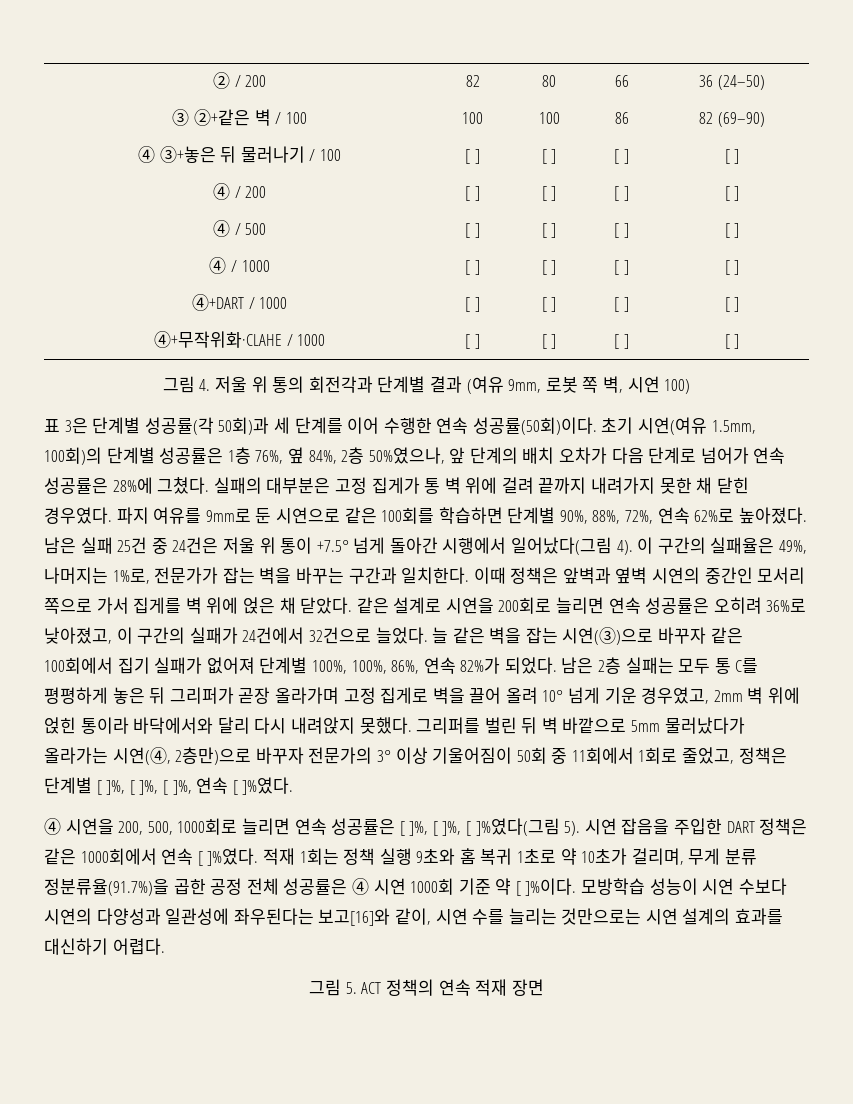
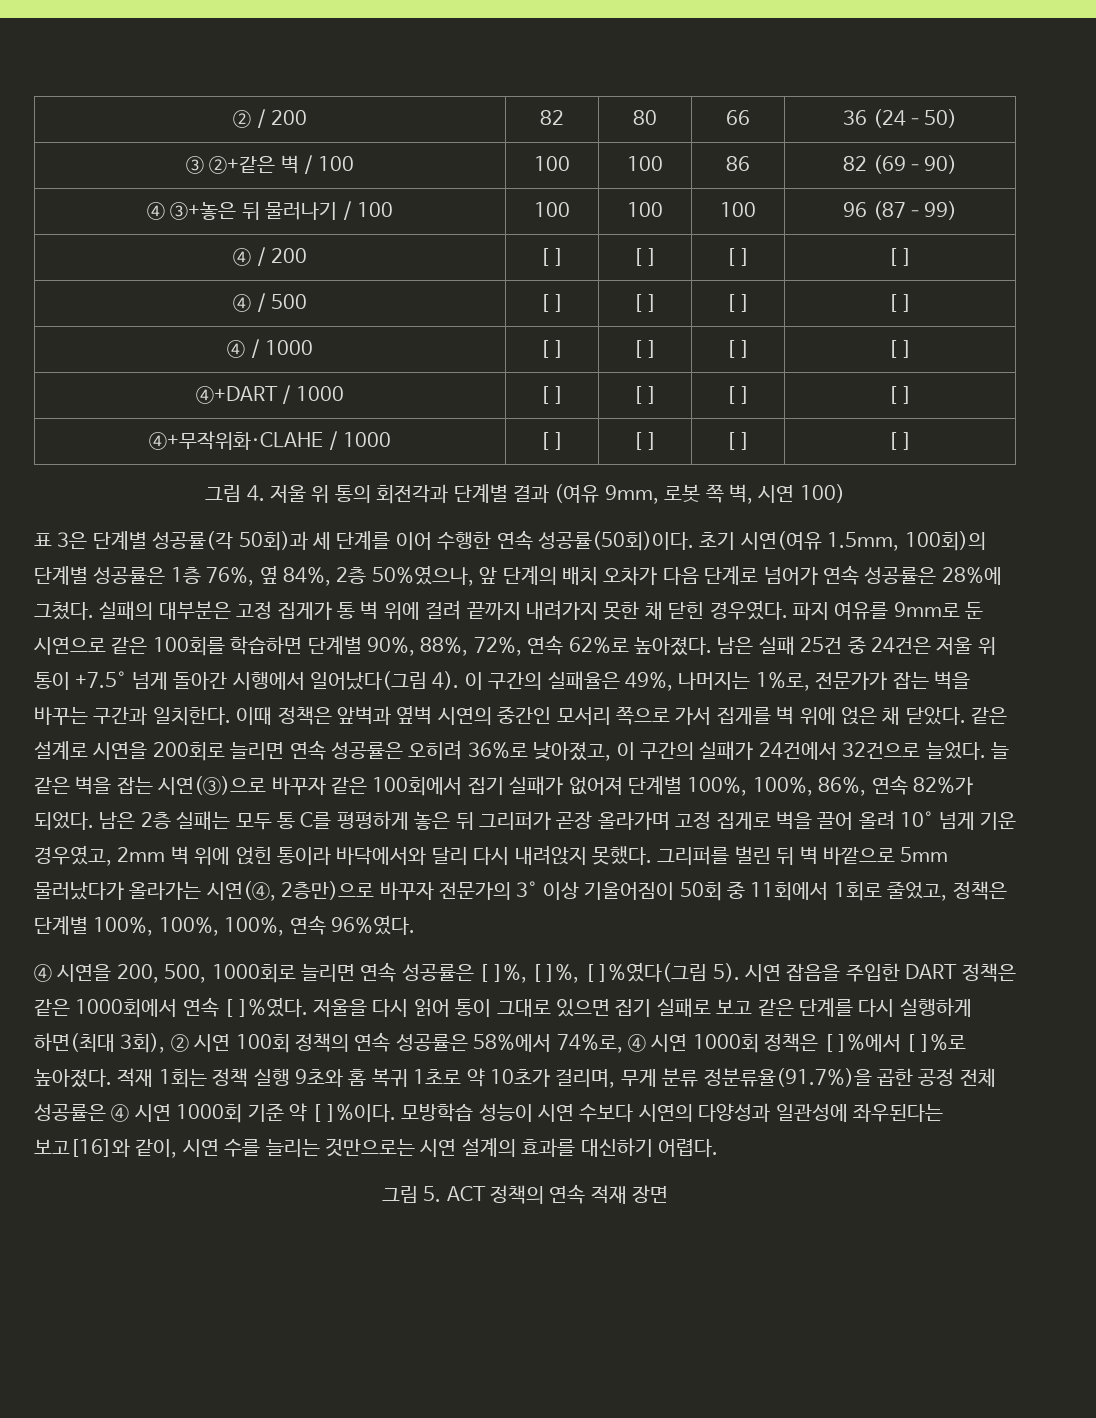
[465,149,480,164] [541,149,557,164] [614,149,629,164] [724,149,740,164] [ ] | [ ] | [ ] | [ ] -> [534,202,570,217] [627,202,663,217] [720,202,756,217] [843,201,957,220] 100 | 100 | 100 | 96 (87–99)
[96,777,294,795] [ ]%, [ ]%, [ ]%, 연속 [ ]%였다. -> [93,915,415,936] 100%, 100%, 100%, 연속 96%였다.
(259, 857) none -> [313,998,972,1017] [34,1032,966,1053] [34,1069,112,1088] 저울을 다시 읽어 통이 그대로 있으면 집기 실패로 보고 같은 단계를 다시 실행하게 하면(최대 3회), ② 시연 100회 정책의 연속 성공률은 58%에서 74%로, ④ 시연 1000회 정책은 [ ]%에서 [ ]%로 높아졌다.

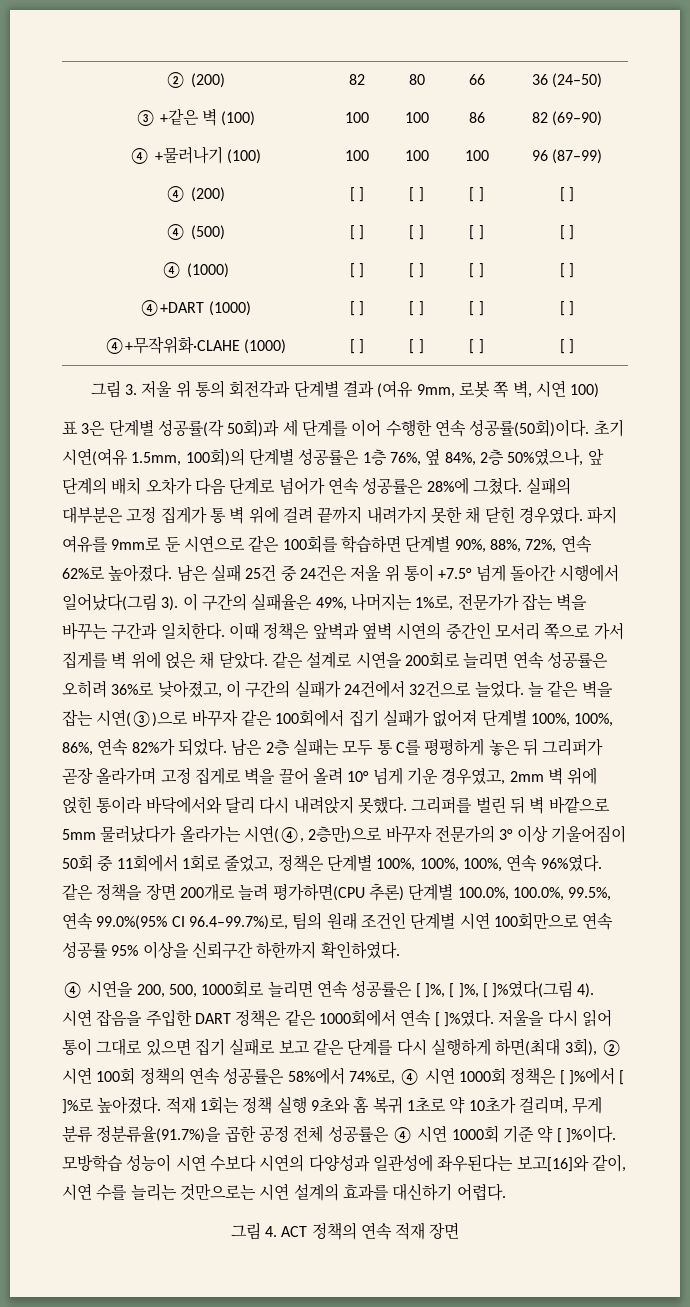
[233,109,307,128] ② / 200 -> [165,72,225,88] ② (200)
[209,155,355,174] ②+같은 벽 / 100 -> [159,108,256,126] +같은 벽 (100)
[170,201,393,220] ③+놓은 뒤 물러나기 / 100 -> [154,146,261,164] +물러나기 (100)
[256,247,307,266] [540,248,564,266] [633,248,657,266] [726,248,750,266] [888,248,912,266] [233,293,307,312] [540,294,564,312] [633,294,657,312] [726,294,750,312] [888,294,912,312] [227,339,313,358] / 200 | [ ] | [ ] | [ ] | [ ] // ④ / 500 | [ ] | [ ] | [ ] | [ ] // ④ / 1000 -> [190,187,225,202] [349,187,365,202] [409,187,424,202] [469,187,484,202] [559,187,575,202] [165,224,225,240] [349,225,365,240] [409,225,424,240] [469,225,484,240] [559,225,575,240] [161,262,229,278] (200) | [ ] | [ ] | [ ] | [ ] // ④ (500) | [ ] | [ ] | [ ] | [ ] // ④ (1000)
[282,385,345,404] / 1000 -> [208,301,251,316] (1000)
[328,431,391,450] / 1000 -> [244,339,287,354] (1000)
[246,485,265,501] 4. -> [125,384,138,395] 3.
[432,671,460,690] 4). -> [161,596,179,611] 3).
(415, 925) none -> [62,883,612,901] [62,912,614,930] [62,941,400,959] 같은 정책을 장면 200개로 늘려 평가하면(CPU 추론) 단계별 100.0%, 100.0%, 99.5%, 연속 99.0%(95% CI 96.4–99.7%)로, 팀의 원래 조건인 단계별 시연 100회만으로 연속 성공률 95% 이상을 신뢰구간 하한까지 확인하였다.
[712,963,740,982] 5). -> [577,983,595,998] 4).
[423,1186,442,1202] 5. -> [264,1226,277,1237] 4.

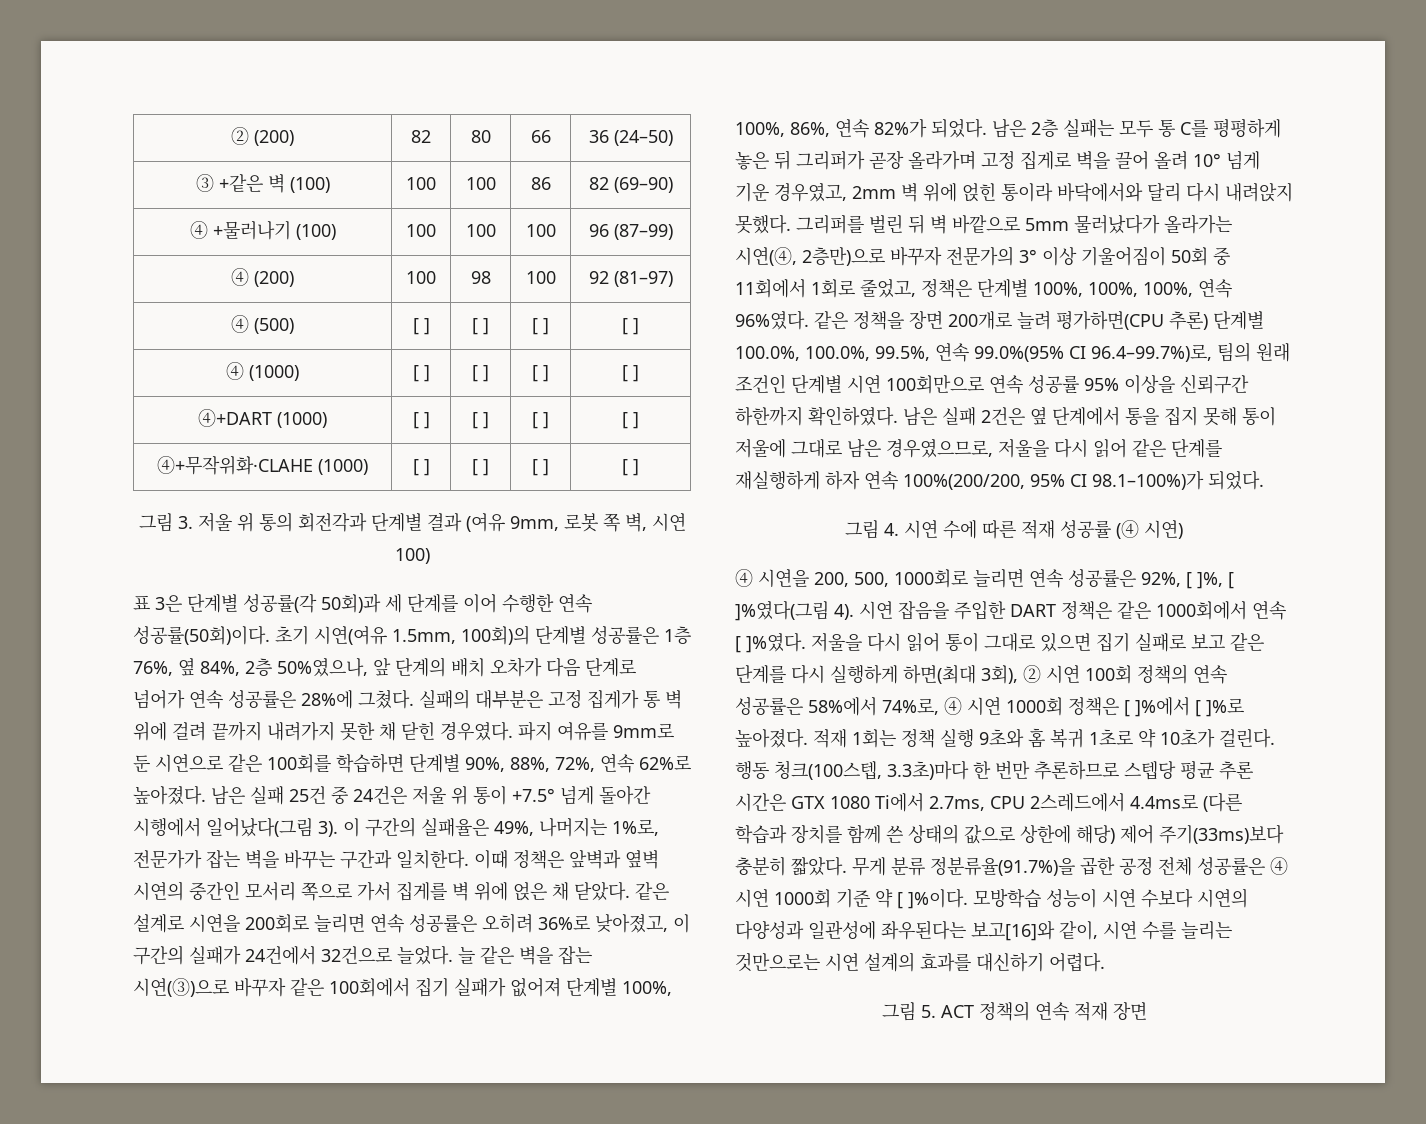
[349,187,365,202] [409,187,424,202] [469,187,484,202] [559,187,575,202] [ ] | [ ] | [ ] | [ ] -> [406,271,436,284] [470,271,491,284] [525,271,556,284] [588,271,673,287] 100 | 98 | 100 | 92 (81–97)
(400, 950) none -> [903,406,1276,426] [735,438,1222,458] [735,470,1264,490] [845,520,1183,539] 남은 실패 2건은 옆 단계에서 통을 집지 못해 통이 저울에 그대로 남은 경우였으므로, 저울을 다시 읽어 같은 단계를 재실행하게 하자 연속 100%(200/200, 95% CI 98.1–100%)가 되었다. // 그림 4. 시연 수에 따른 적재 성공률 (④ 시연)
[415,983,445,998] [ ]%, -> [1141,572,1181,587] 92%,
[518,1096,568,1114] 걸리며, -> [1219,728,1275,748] [735,760,1253,780] [735,792,1242,812] [735,824,1284,844] [735,856,847,876] 걸린다. 행동 청크(100스텝, 3.3초)마다 한 번만 추론하므로 스텝당 평균 추론 시간은 GTX 1080 Ti에서 2.7ms, CPU 2스레드에서 4.4ms로 (다른 학습과 장치를 함께 쓴 상태의 값으로 상한에 해당) 제어 주기(33ms)보다 충분히 짧았다.
[264,1226,277,1237] 4. -> [920,1005,936,1018] 5.

